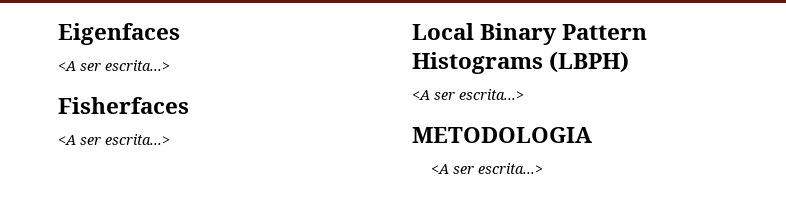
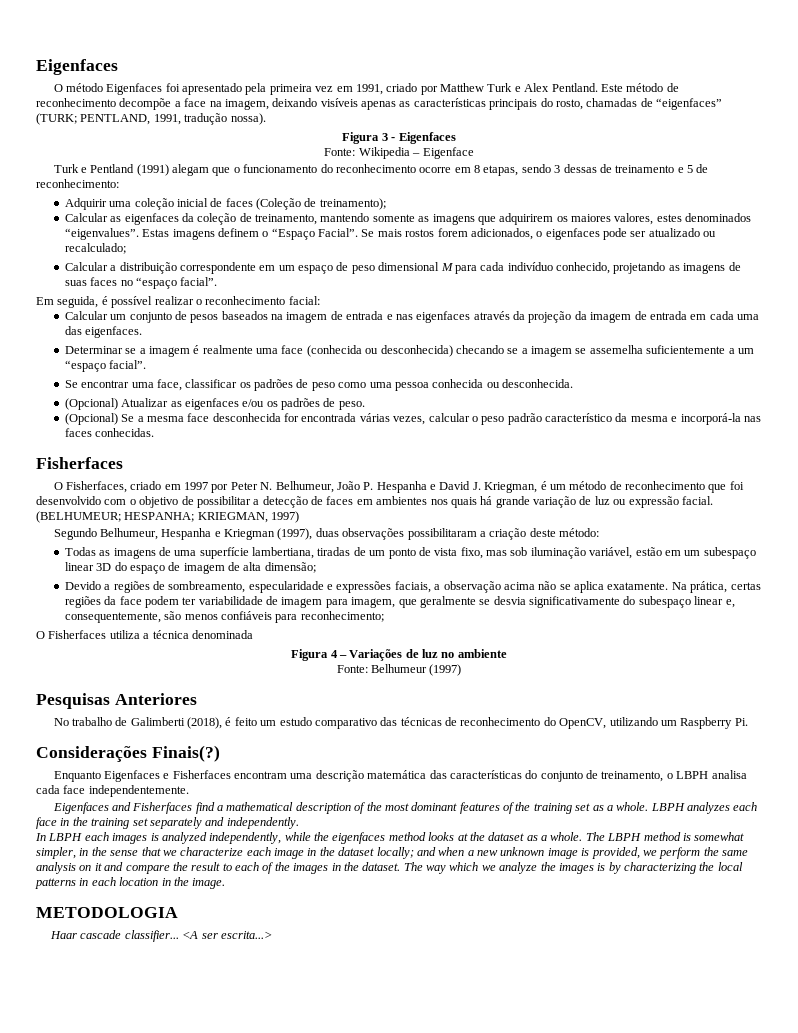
[58,23,180,45] [58,60,170,71] [58,97,189,114] [58,134,170,145] [412,23,648,45] [412,51,630,74] [412,89,524,100] [412,127,592,143] Eigenfaces // <A ser escrita...> // Fisherfaces // <A ser escrita...> // Local Binary Pattern Histograms (LBPH) // <A ser escrita...> // METODOLOGIA // -> [36,59,118,75] [53,83,679,95] [36,98,722,110] [36,113,266,125] [342,132,456,144] [324,147,474,159] [53,164,709,176] [36,179,119,188] [64,198,386,210] [64,213,752,225] [64,228,717,240] [64,243,126,254] [64,262,741,274] [64,277,218,289] [36,296,320,308] [64,311,760,323] [64,326,143,338] [64,345,754,357] [64,360,147,372] [64,379,574,391] [64,398,365,410] [64,413,761,425] [64,428,155,437] [36,457,123,469] [53,481,744,493] [36,496,713,508] [36,511,300,523] [53,528,600,540] [64,547,756,559] [64,562,316,574] [64,581,761,593] [64,596,735,608] [64,611,384,623] [36,630,253,639] [291,649,507,661] [336,664,462,676] [36,693,197,709] [53,717,748,729] [36,745,220,762] [53,770,747,782] [36,785,189,797] [52,802,758,814] [36,817,299,829] [35,832,745,844] [36,847,748,859] [36,862,743,874] [35,877,226,889] [36,907,178,918] [50,930,179,942] Eigenfaces // O método Eigenfaces foi apresentado pela primeira vez em 1991, criado por Matthew Turk e Alex Pentland. Este método de reconhecimento decompõe a face na imagem, deixando visíveis apenas as características principais do rosto, chamadas de “eigenfaces” (TURK; PENTLAND, 1991, tradução nossa). // Figura 3 - Eigenfaces // Fonte: Wikipedia – Eigenface // Turk e Pentland (1991) alegam que o funcionamento do reconhecimento ocorre em 8 etapas, sendo 3 dessas de treinamento e 5 de reconhecimento: // Adquirir uma coleção inicial de faces (Coleção de treinamento); // Calcular as eigenfaces da coleção de treinamento, mantendo somente as imagens que adquirirem os maiores valores, estes denominados “eigenvalues”. Estas imagens definem o “Espaço Facial”. Se mais rostos forem adicionados, o eigenfaces pode ser atualizado ou recalculado; // Calcular a distribuição correspondente em um espaço de peso dimensional M para cada indivíduo conhecido, projetando as imagens de suas faces no “espaço facial”. // Em seguida, é possível realizar o reconhecimento facial: // Calcular um conjunto de pesos baseados na imagem de entrada e nas eigenfaces através da projeção da imagem de entrada em cada uma das eigenfaces. // Determinar se a imagem é realmente uma face (conhecida ou desconhecida) checando se a imagem se assemelha suficientemente a um “espaço facial”. // Se encontrar uma face, classificar os padrões de peso como uma pessoa conhecida ou desconhecida. // (Opcional) Atualizar as eigenfaces e/ou os padrões de peso. // (Opcional) Se a mesma face desconhecida for encontrada várias vezes, calcular o peso padrão característico da mesma e incorporá-la nas faces conhecidas. // Fisherfaces // O Fisherfaces, criado em 1997 por Peter N. Belhumeur, João P. Hespanha e David J. Kriegman, é um método de reconhecimento que foi desenvolvido com o objetivo de possibilitar a detecção de faces em ambientes nos quais há grande variação de luz ou expressão facial. (BELHUMEUR; HESPANHA; KRIEGMAN, 1997) // Segundo Belhumeur, Hespanha e Kriegman (1997), duas observações possibilitaram a criação deste método: // Todas as imagens de uma superfície lambertiana, tiradas de um ponto de vista fixo, mas sob iluminação variável, estão em um subespaço linear 3D do espaço de imagem de alta dimensão; // Devido a regiões de sombreamento, especularidade e expressões faciais, a observação acima não se aplica exatamente. Na prática, certas regiões da face podem ter variabilidade de imagem para imagem, que geralmente se desvia significativamente do subespaço linear e, consequentemente, são menos confiáveis para reconhecimento; // O Fisherfaces utiliza a técnica denominada // Figura 4 – Variações de luz no ambiente // Fonte: Belhumeur (1997) // Pesquisas Anteriores // No trabalho de Galimberti (2018), é feito um estudo comparativo das técnicas de reconhecimento do OpenCV, utilizando um Raspberry Pi. // Considerações Finais(?) // Enquanto Eigenfaces e Fisherfaces encontram uma descrição matemática das características do conjunto de treinamento, o LBPH analisa cada face independentemente. // Eigenfaces and Fisherfaces find a mathematical description of the most dominant features of the training set as a whole. LBPH analyzes each face in the training set separately and independently. // In LBPH each images is analyzed independently, while the eigenfaces method looks at the dataset as a whole. The LBPH method is somewhat simpler, in the sense that we characterize each image in the dataset locally; and when a new unknown image is provided, we perform the same analysis on it and compare the result to each of the images in the dataset. The way which we analyze the images is by characterizing the local patterns in each location in the image. // METODOLOGIA // Haar cascade classifier...

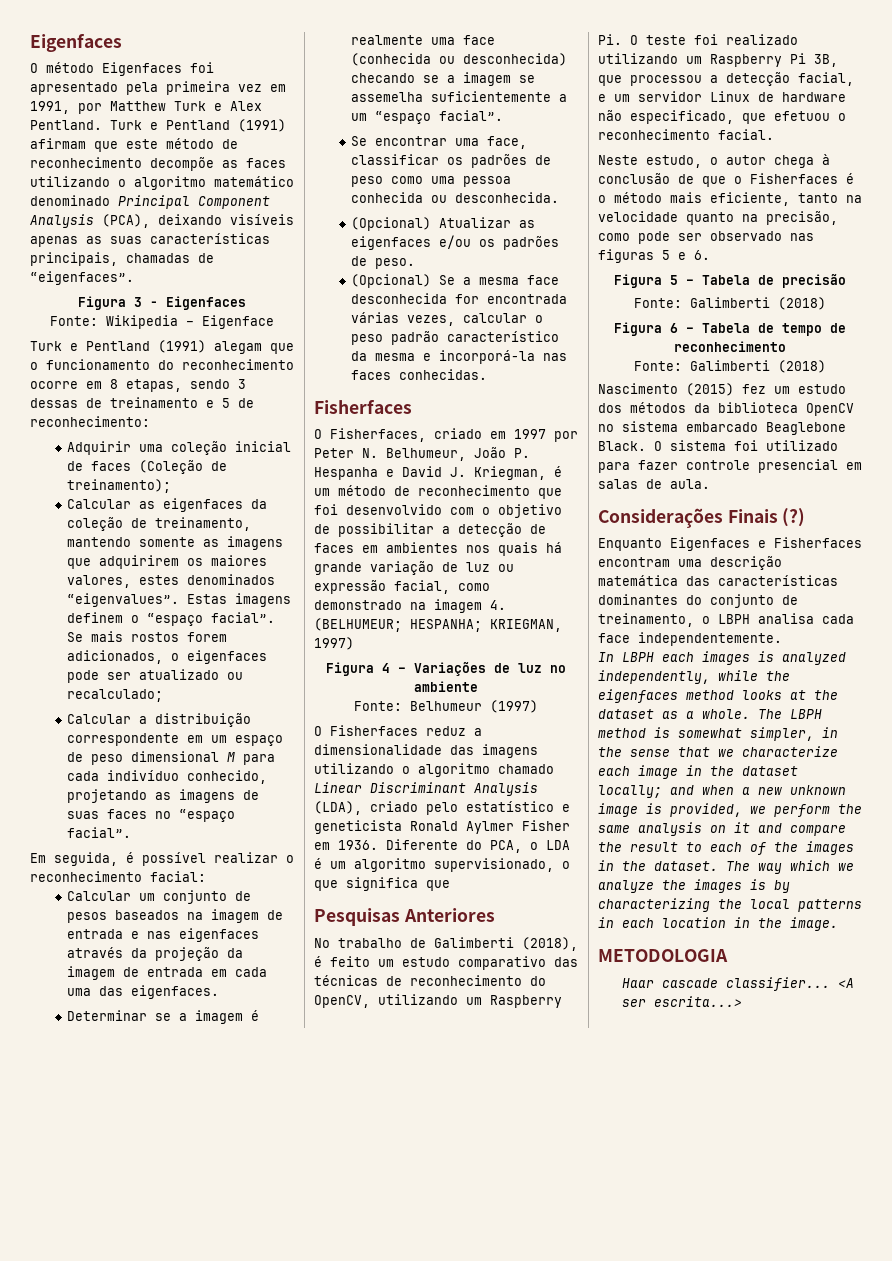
[386,83,418,92] criado -> (70, 107) none
[600,83,679,92] [36,98,722,110] [36,113,266,125] Este método de reconhecimento decompõe a face na imagem, deixando visíveis apenas as características principais do rosto, chamadas de “eigenfaces” (TURK; PENTLAND, 1991, tradução nossa). -> [110,119,286,132] [30,138,238,152] [30,157,286,171] [30,176,294,190] [30,195,270,209] [30,214,294,228] [30,233,270,247] [30,252,214,266] [30,271,134,285] Turk e Pentland (1991) afirmam que este método de reconhecimento decompõe as faces utilizando o algoritmo matemático denominado Principal Component Analysis (PCA), deixando visíveis apenas as suas características principais, chamadas de “eigenfaces”.
[271,228,359,240] “Espaço Facial”. -> [147,612,276,626] “espaço facial”.
[681,496,713,505] [36,511,300,523] [53,528,600,540] [64,547,756,559] [64,562,316,574] [64,581,761,593] [64,596,735,608] [64,611,384,623] [36,630,253,639] facial. (BELHUMEUR; HESPANHA; KRIEGMAN, 1997) // Segundo Belhumeur, Hespanha e Kriegman (1997), duas observações possibilitaram a criação deste método: // Todas as imagens de uma superfície lambertiana, tiradas de um ponto de vista fixo, mas sob iluminação variável, estão em um subespaço linear 3D do espaço de imagem de alta dimensão; // Devido a regiões de sombreamento, especularidade e expressões faciais, a observação acima não se aplica exatamente. Na prática, certas regiões da face podem ter variabilidade de imagem para imagem, que geralmente se desvia significativamente do subespaço linear e, consequentemente, são menos confiáveis para reconhecimento; // O Fisherfaces utiliza a técnica denominada -> [394,580,490,594] [314,599,506,613] [314,618,562,632] [314,637,354,650] facial, como demonstrado na imagem 4. (BELHUMEUR; HESPANHA; KRIEGMAN, 1997)
(462, 670) none -> [314,725,482,736] [314,744,538,758] [314,763,554,777] [314,782,538,796] [314,801,570,815] [314,820,570,834] [314,839,570,853] [314,858,570,872] [314,877,450,891] // O Fisherfaces reduz a dimensionalidade das imagens utilizando o algoritmo chamado Linear Discriminant Analysis (LDA), criado pelo estatístico e geneticista Ronald Aylmer Fisher em 1936. Diferente do PCA, o LDA é um algoritmo supervisionado, o que significa que
(748, 722) none -> [630,34,798,45] [598,53,838,67] [598,72,854,86] [598,91,846,102] [598,110,846,124] [598,129,774,140] [598,154,830,168] [598,173,854,187] [598,192,862,206] [598,211,838,225] [598,231,814,244] [598,249,710,263] [614,273,846,288] [634,297,826,310] [614,322,846,336] [674,341,786,352] [634,360,826,373] [598,383,846,396] [598,402,854,416] [598,421,846,435] [598,440,838,451] [598,459,862,473] [598,479,710,489] O teste foi realizado utilizando um Raspberry Pi 3B, que processou a detecção facial, e um servidor Linux de hardware não especificado, que efetuou o reconhecimento facial. // Neste estudo, o autor chega à conclusão de que o Fisherfaces é o método mais eficiente, tanto na velocidade quanto na precisão, como pode ser observado nas figuras 5 e 6. // Figura 5 – Tabela de precisão // Fonte: Galimberti (2018) // Figura 6 – Tabela de tempo de reconhecimento // Fonte: Galimberti (2018) // Nascimento (2015) fez um estudo dos métodos da biblioteca OpenCV no sistema embarcado Beaglebone Black. O sistema foi utilizado para fazer controle presencial em salas de aula.
[151,745,220,762] Finais(?) -> [727,508,806,527] Finais (?)
(522, 774) none -> [598,594,678,605] dominantes
[52,802,758,814] [36,817,299,829] // Eigenfaces and Fisherfaces find a mathematical description of the most dominant features of the training set as a whole. LBPH analyzes each face in the training set separately and independently. -> (782, 639) none

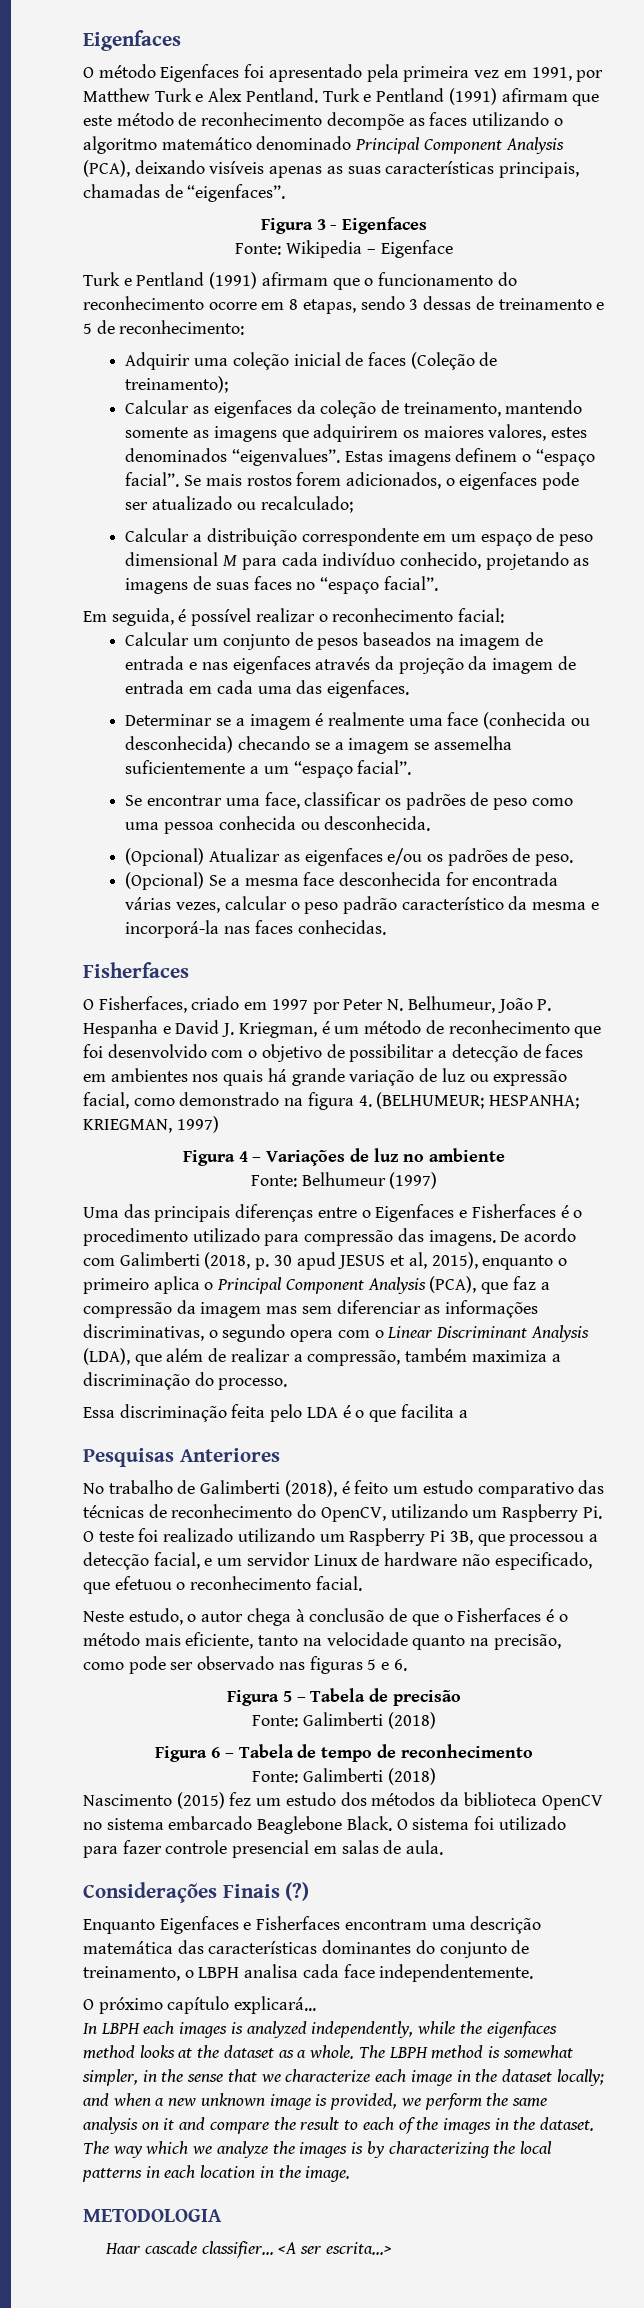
[214,341,262,354] alegam -> [261,272,328,286] afirmam
[434,599,482,613] imagem -> [307,1092,354,1110] figura
[314,725,482,736] [314,744,538,758] [314,763,554,777] [314,782,538,796] [314,801,570,815] [314,820,570,834] [314,839,570,853] [314,858,570,872] [314,877,450,891] O Fisherfaces reduz a dimensionalidade das imagens utilizando o algoritmo chamado Linear Discriminant Analysis (LDA), criado pelo estatístico e geneticista Ronald Aylmer Fisher em 1936. Diferente do PCA, o LDA é um algoritmo supervisionado, o que significa que -> [83,1204,583,1222] [83,1228,577,1246] [83,1252,567,1270] [83,1276,550,1294] [83,1300,539,1318] [83,1324,589,1342] [83,1348,561,1366] [83,1372,288,1390] [83,1404,468,1422] Uma das principais diferenças entre o Eigenfaces e Fisherfaces é o procedimento utilizado para compressão das imagens. De acordo com Galimberti (2018, p. 30 apud JESUS et al, 2015), enquanto o primeiro aplica o Principal Component Analysis (PCA), que faz a compressão da imagem mas sem diferenciar as informações discriminativas, o segundo opera com o Linear Discriminant Analysis (LDA), que além de realizar a compressão, também maximiza a discriminação do processo. // Essa discriminação feita pelo LDA é o que facilita a
(782, 639) none -> [83,1996,317,2014] // O próximo capítulo explicará...

